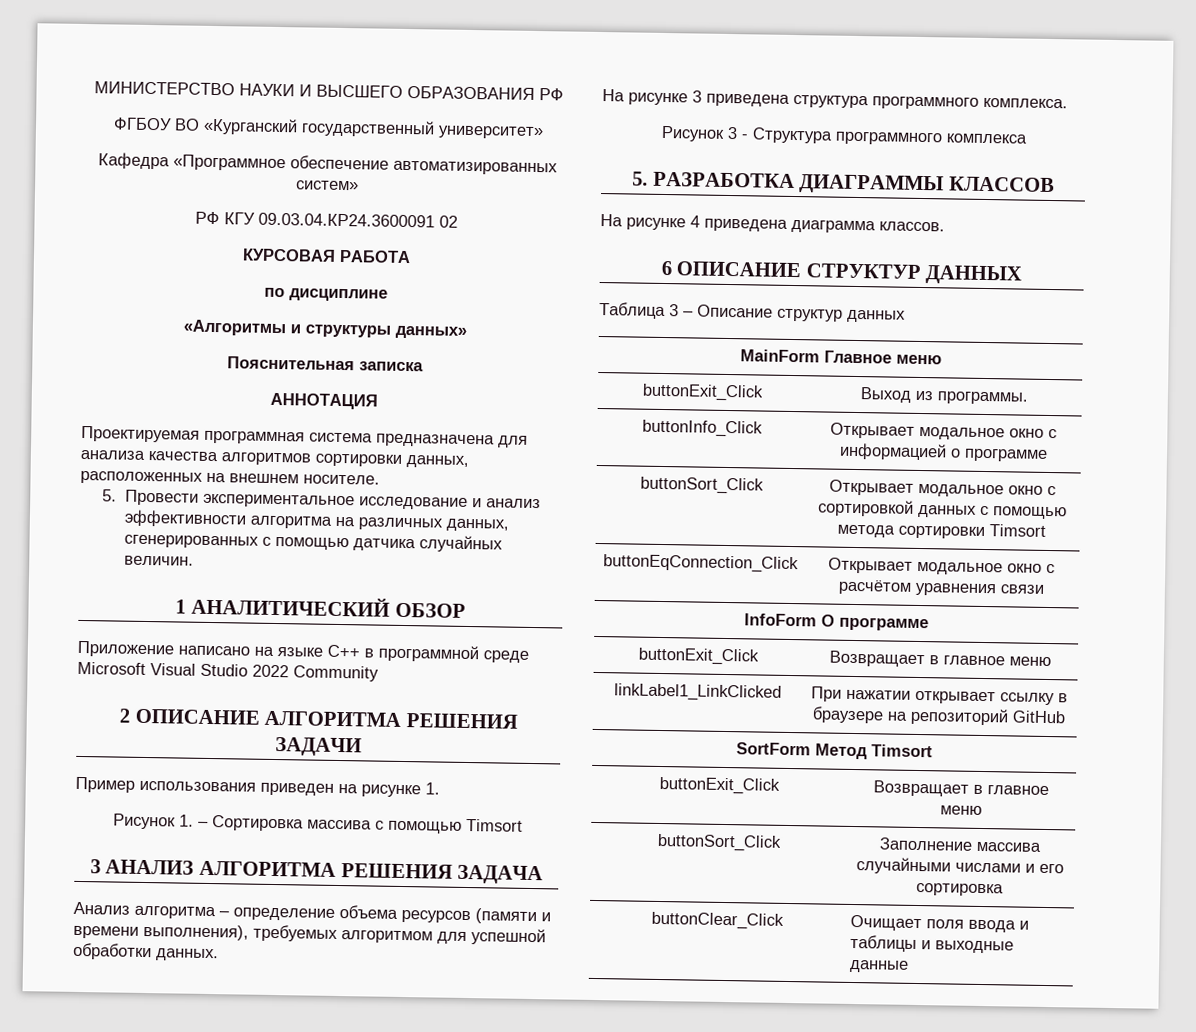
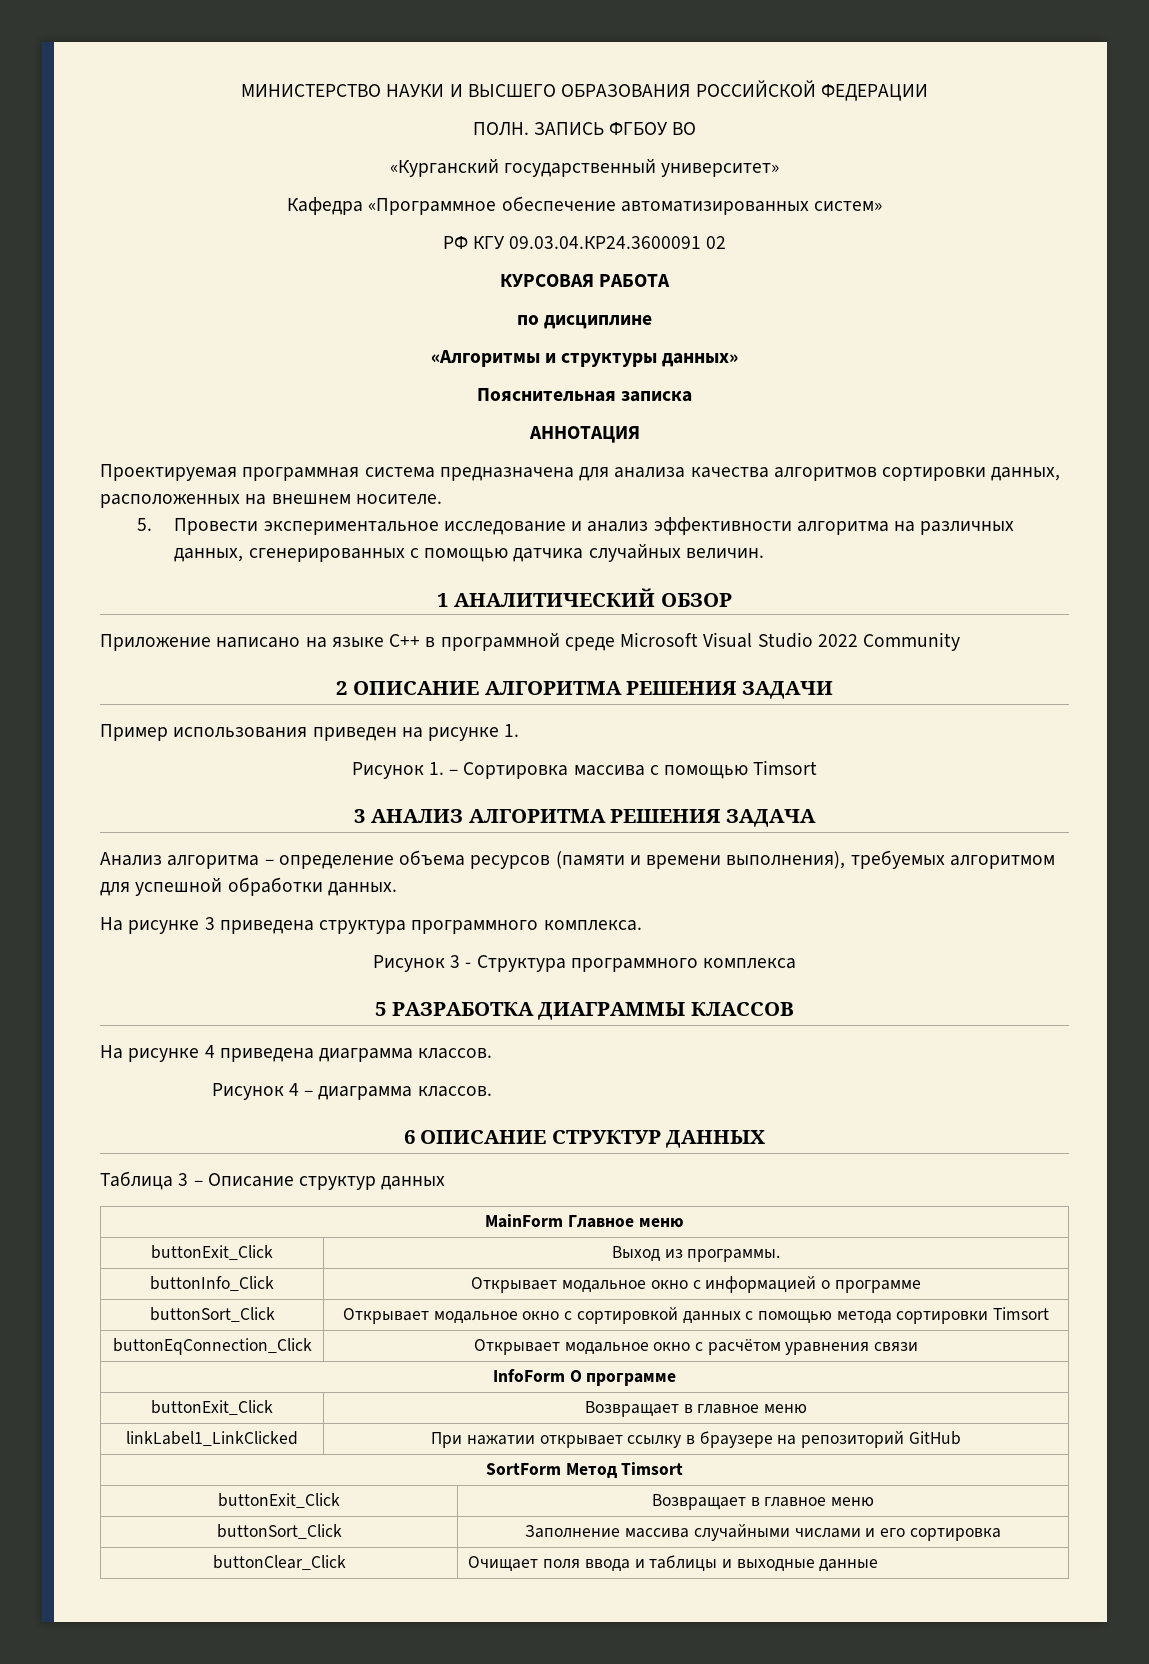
[538,88,564,101] РФ // -> [695,80,928,101] [472,122,604,136] РОССИЙСКОЙ ФЕДЕРАЦИИ // ПОЛН. ЗАПИСЬ
(200, 124) none -> (697, 128) //
[632,171,649,186] 5. -> [375,1002,387,1016] 5
(945, 226) none -> [211,1083,492,1100] // Рисунок 4 – диаграмма классов.

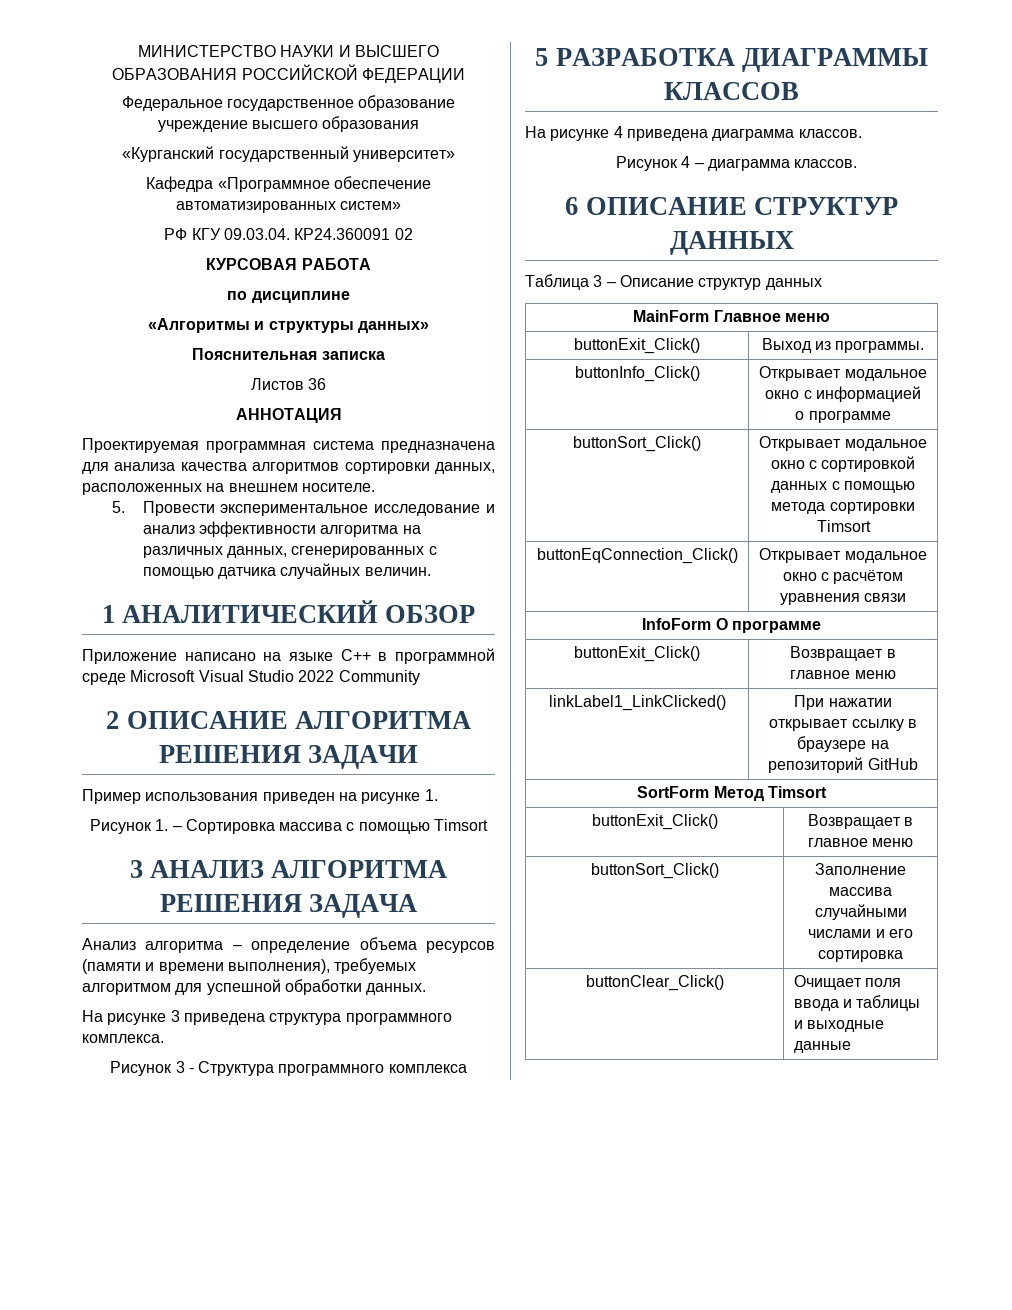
[472,122,697,136] ПОЛН. ЗАПИСЬ ФГБОУ ВО -> [121,95,456,111] [157,116,420,132] Федеральное государственное образование учреждение высшего образования
[509,236,702,249] 09.03.04.КР24.3600091 -> [224,228,391,240] 09.03.04. КР24.360091
(693, 396) none -> [250,378,327,390] // Листов 36
[151,1245,273,1260] buttonExit_Click -> [574,338,700,354] buttonExit_Click()
[150,1276,274,1291] buttonInfo_Click -> [574,366,700,382] buttonInfo_Click()
[149,1307,275,1322] buttonSort_Click -> [573,436,701,452] buttonSort_Click()
[112,1338,312,1355] buttonEqConnection_Click -> [536,548,738,564] buttonEqConnection_Click()
[151,1400,273,1415] [584,1401,808,1417] [126,1431,298,1446] buttonExit_Click | Возвращает в главное меню // linkLabel1_LinkClicked -> [574,646,700,662] [790,646,896,661] [790,670,896,679] [548,695,726,711] buttonExit_Click() | Возвращает в главное меню // linkLabel1_LinkClicked()
[218,1493,340,1508] [651,1494,875,1510] [216,1524,342,1539] buttonExit_Click | Возвращает в главное меню // buttonSort_Click -> [591,814,718,830] [807,814,914,829] [807,838,914,847] [590,863,719,879] buttonExit_Click() | Возвращает в главное меню // buttonSort_Click()
[212,1555,346,1570] buttonClear_Click -> [585,975,724,991] buttonClear_Click()

